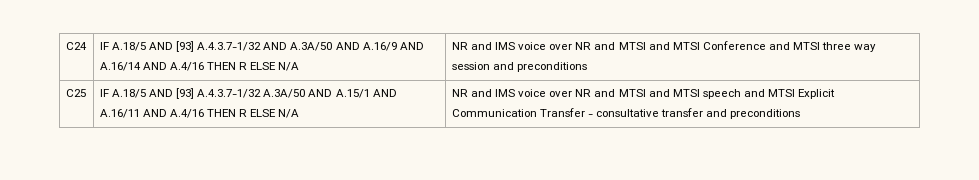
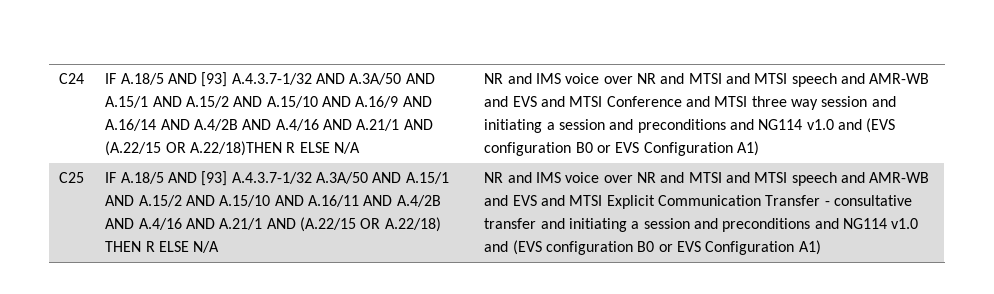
[362,42,424,51] [99,62,237,71] A.16/9 AND A.16/14 AND A.4/16 THEN -> [105,96,432,108] [105,119,433,131] [105,141,283,156] A.15/1 AND A.15/2 AND A.15/10 AND A.16/9 AND A.16/14 AND A.4/2B AND A.4/16 AND A.21/1 AND (A.22/15 OR A.22/18)THEN
(700, 46) none -> [791,73,930,87] [484,96,603,107] speech and AMR-WB and EVS and MTSI
[516,62,587,72] preconditions -> [484,118,896,133] [484,141,760,156] initiating a session and preconditions and NG114 v1.0 and (EVS configuration B0 or EVS Configuration A1)
[99,109,204,118] A.16/11 AND A.4/16 -> [138,195,441,207] [105,217,441,232] A.15/2 AND A.15/10 AND A.16/11 AND A.4/2B AND A.4/16 AND A.21/1 AND (A.22/15 OR A.22/18)
(765, 93) none -> [869,172,930,183] [484,195,566,206] AMR-WB and EVS and
[730,109,801,119] preconditions -> [569,218,919,232] [484,240,821,255] initiating a session and preconditions and NG114 v1.0 and (EVS configuration B0 or EVS Configuration A1)

